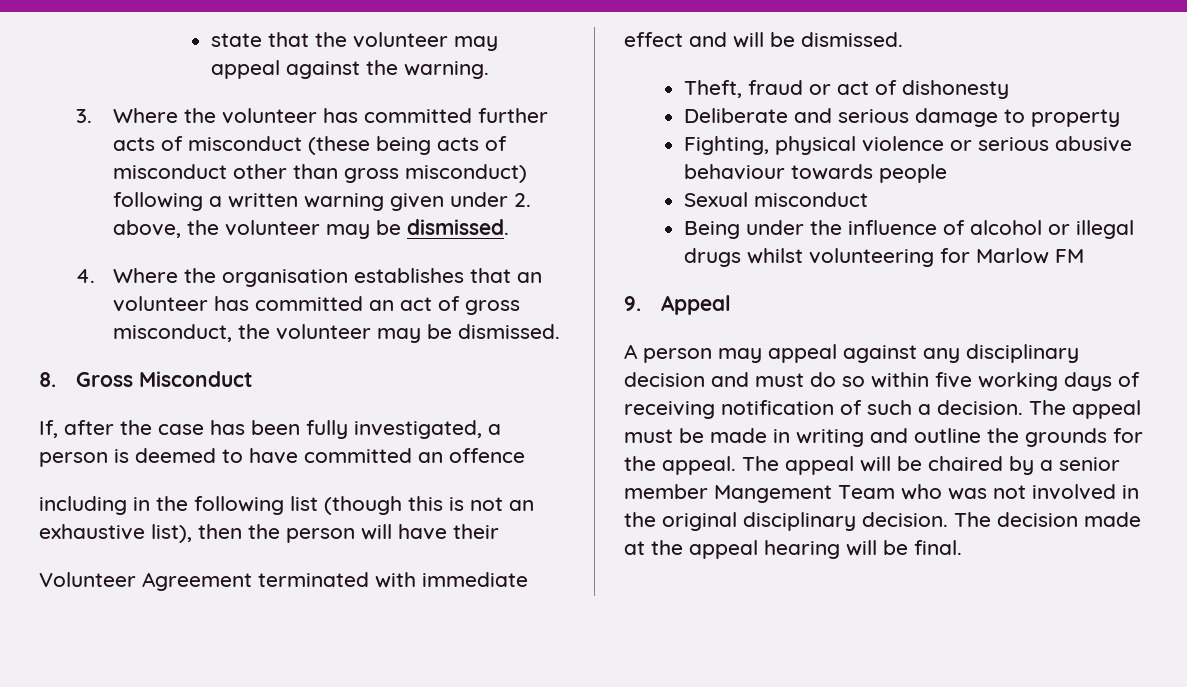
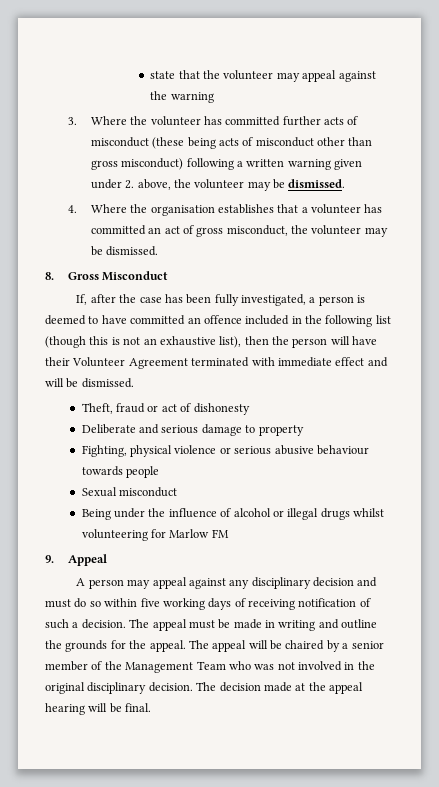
[403,61,489,79] warning. -> [170,92,214,103] warning
[517,272,543,283] an -> [301,207,308,213] a
[39,496,127,515] // including -> [245,315,290,325] included
(499, 531) // -> (70, 361) none
[714,485,832,503] Mangement -> [91,661,194,673] of the Management

